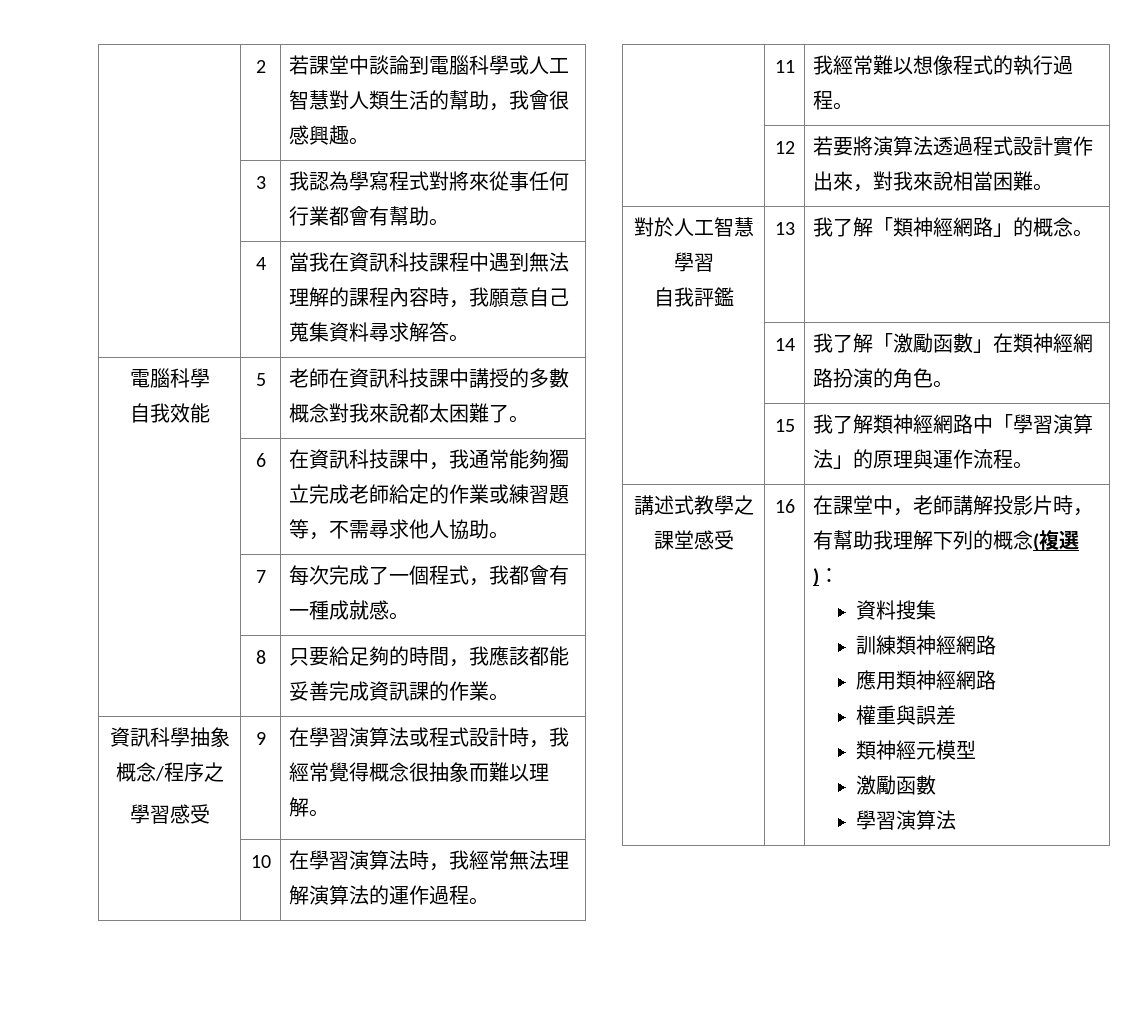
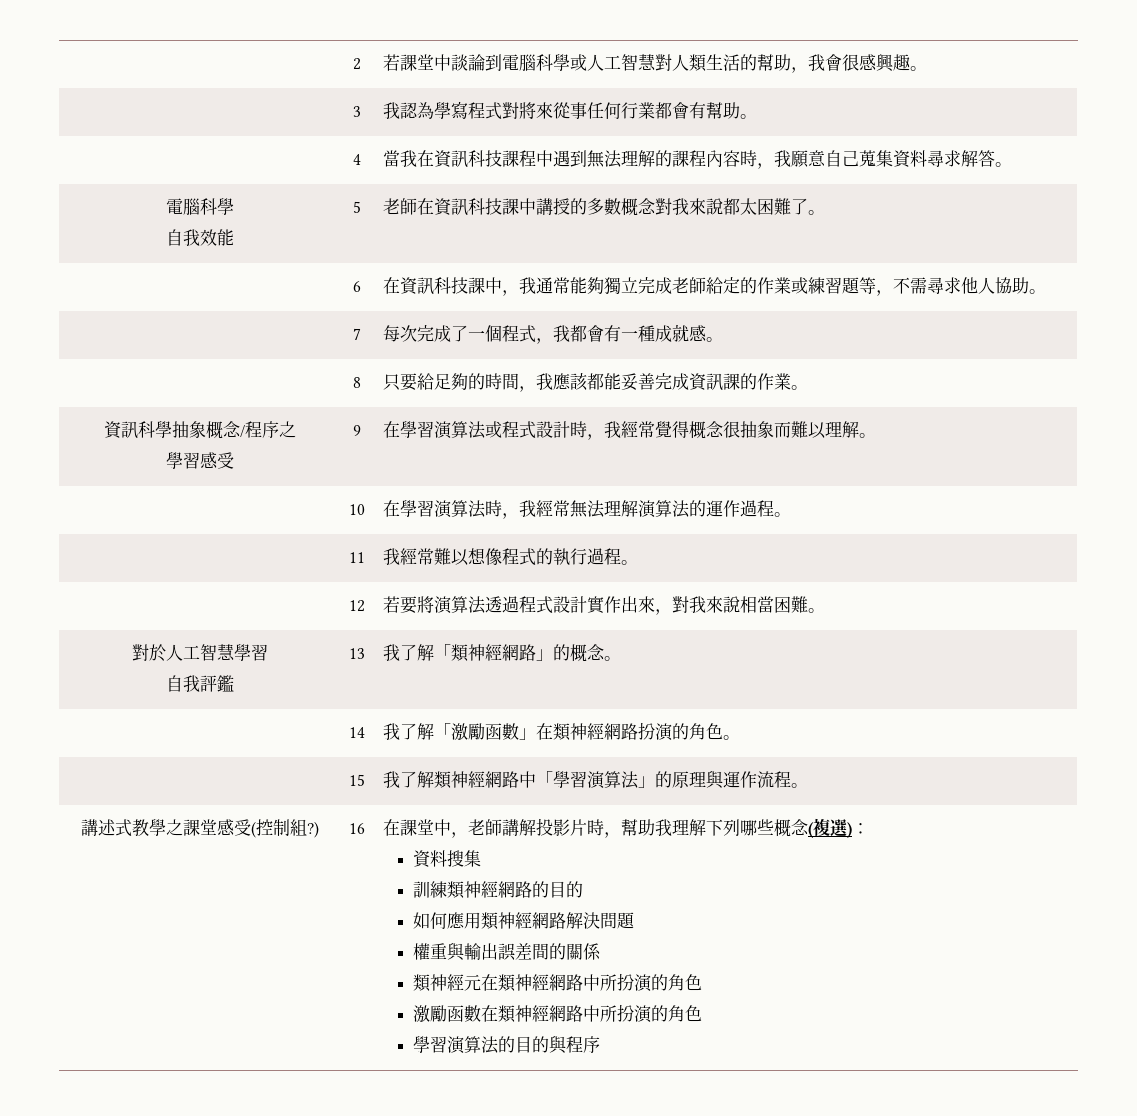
(734, 540) none -> [250,819,319,838] (控制組?)
[813,530,834,550] 有 -> (621, 835) none
[973,530,994,550] 的 -> [739,819,774,836] 哪些
(996, 645) // -> [532,881,584,898] [413,912,448,929] 的目的 // 如何
(996, 680) none -> [566,912,636,929] 解決問題
(916, 715) none -> [464,943,499,960] 輸出
(956, 715) none -> [532,943,602,960] 間的關係
[935,740,976,760] [855,775,936,795] [855,810,956,830] 模型 // 激勵函數 // 學習演算法 -> [481,973,703,992] [413,1004,703,1023] [413,1036,601,1054] 在類神經網路中所扮演的角色 // 激勵函數在類神經網路中所扮演的角色 // 學習演算法的目的與程序

